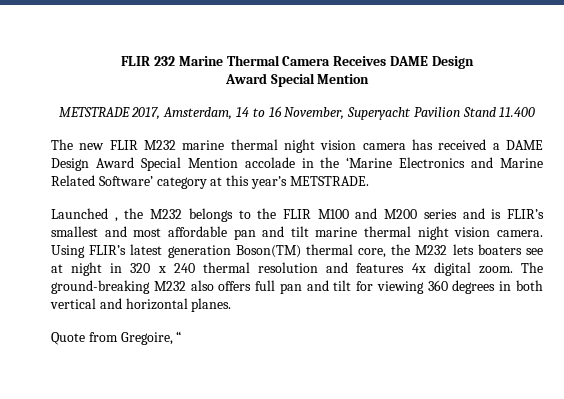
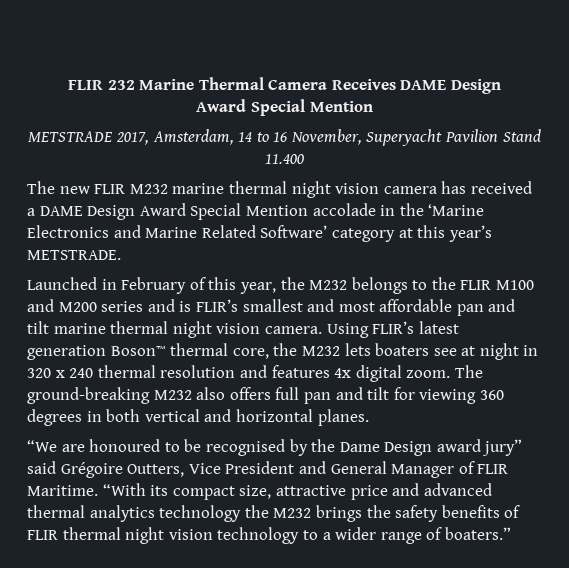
[114,217,118,222] , -> [101,277,276,294] in February of this year,
[235,245,301,258] Boson(TM) -> [110,346,166,356] Boson™
[51,331,182,345] Quote from Gregoire, “ -> [27,439,523,456] [27,461,509,478] [27,483,492,500] [27,505,521,522] [27,527,511,544] “We are honoured to be recognised by the Dame Design award jury” said Grégoire Outters, Vice President and General Manager of FLIR Maritime. “With its compact size, attractive price and advanced thermal analytics technology the M232 brings the safety benefits of FLIR thermal night vision technology to a wider range of boaters.”

